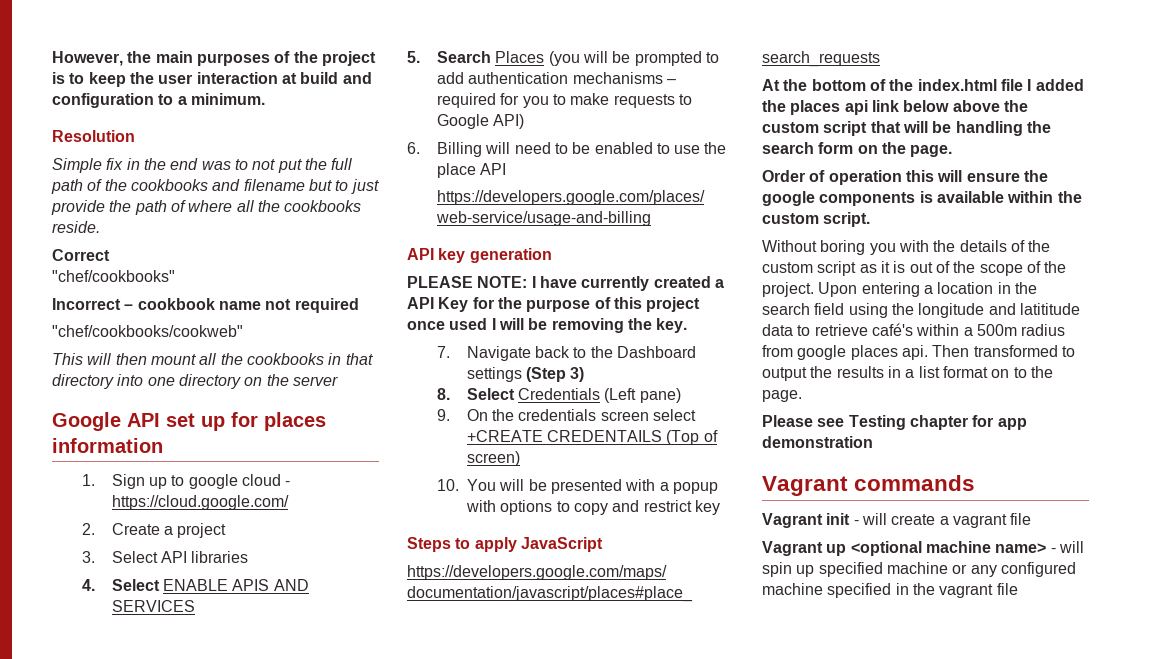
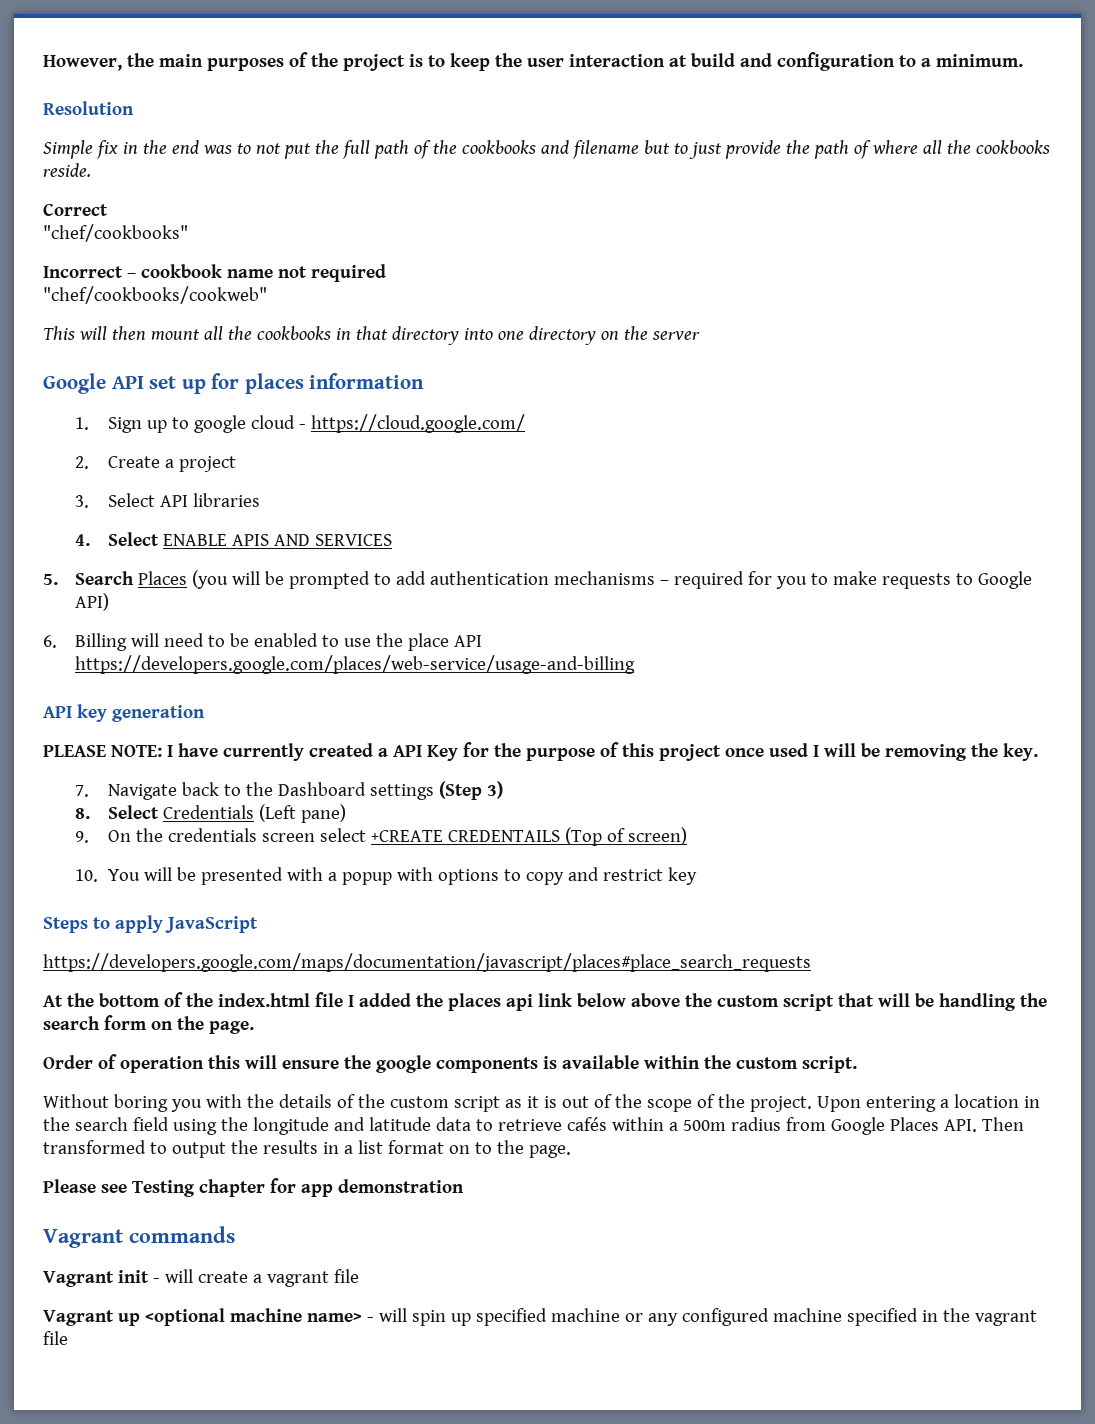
[1019,303,1080,315] latititude -> [368,1117,431,1131] latitude
[871,323,913,336] café's -> [566,1117,607,1131] cafés
[797,345,928,360] google places api. -> [830,1117,977,1135] Google Places API.

